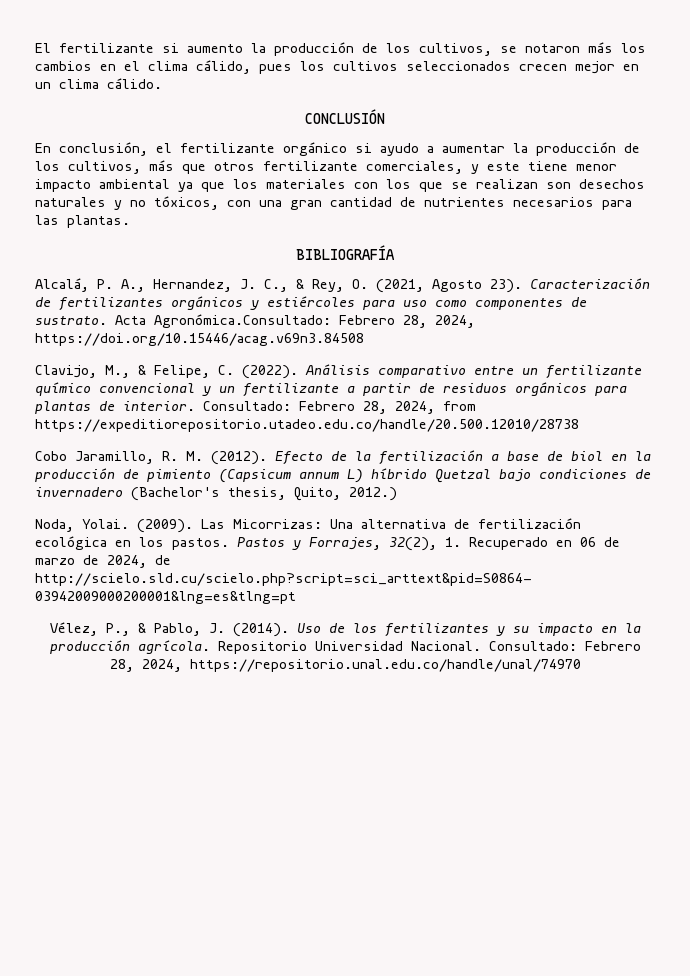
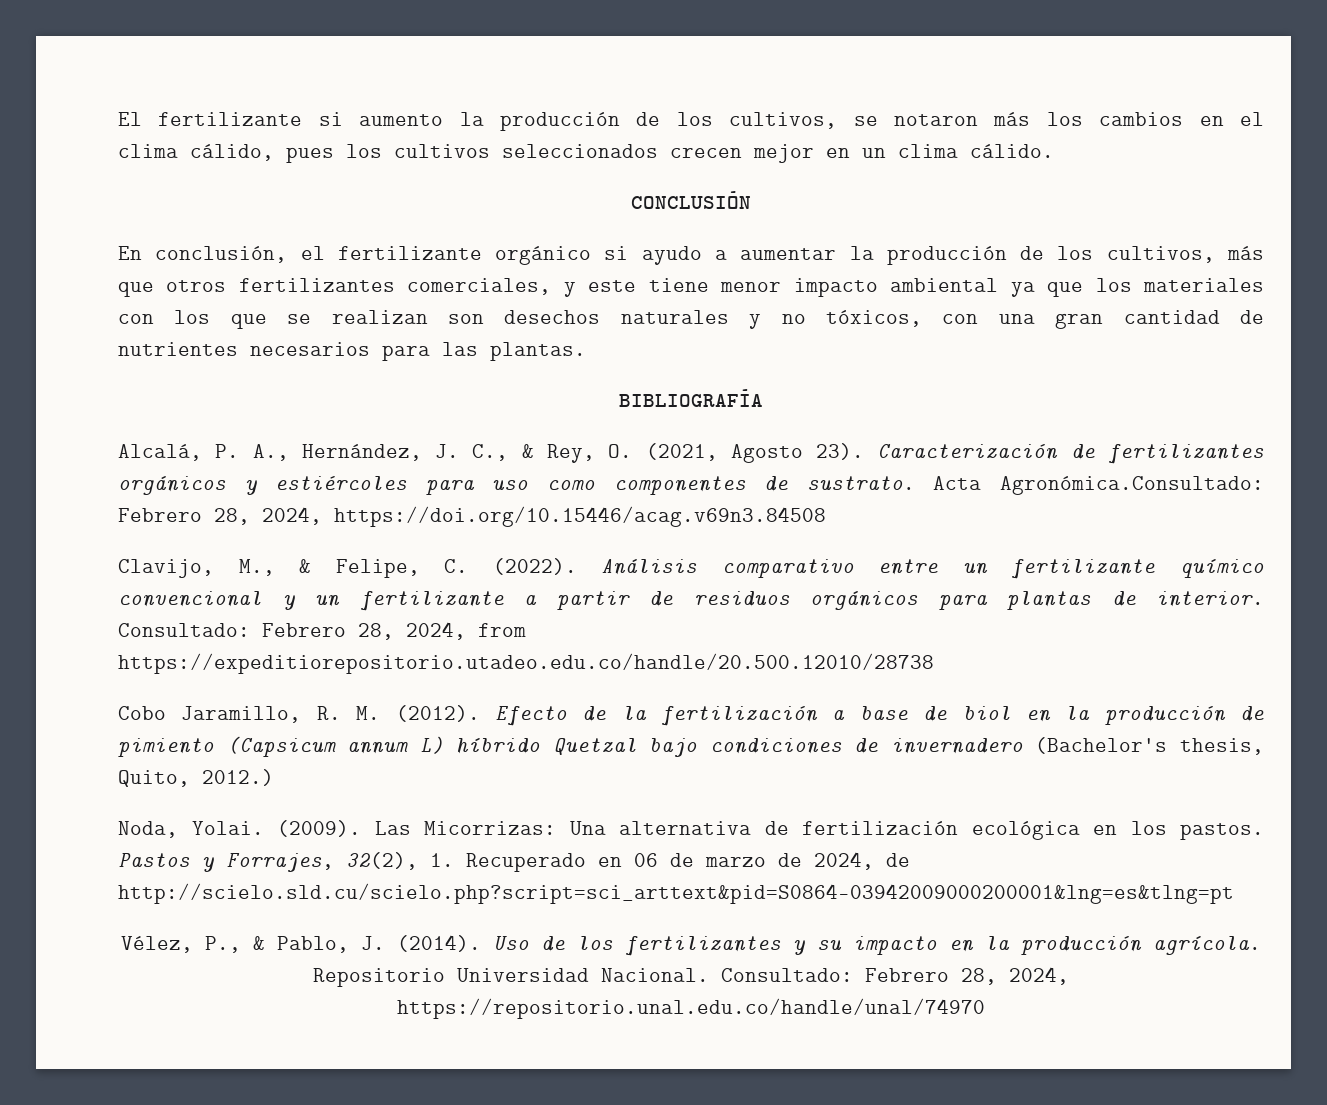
[263,161,358,171] fertilizante -> [238,278,395,292] fertilizantes
[153,279,232,292] Hernandez, -> [301,444,422,461] Hernández,

